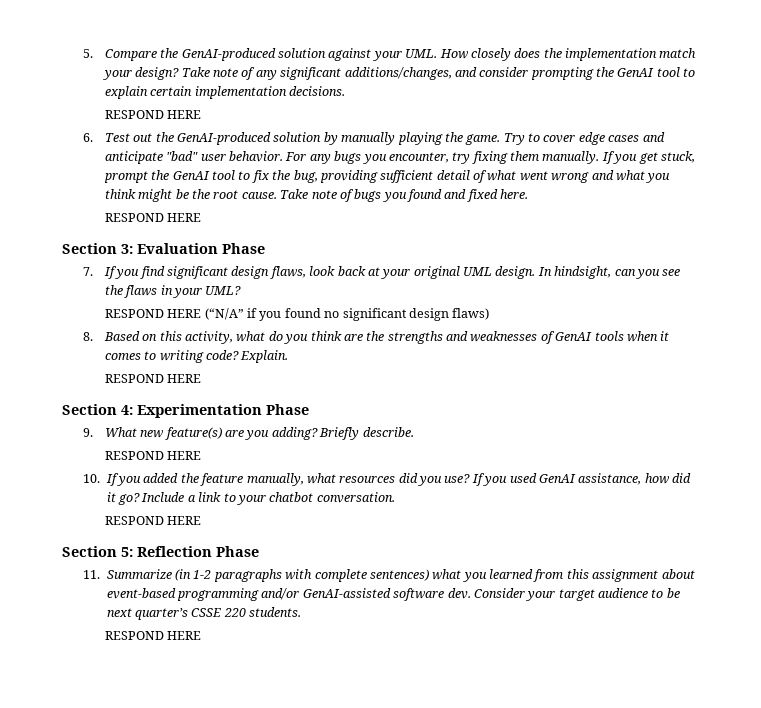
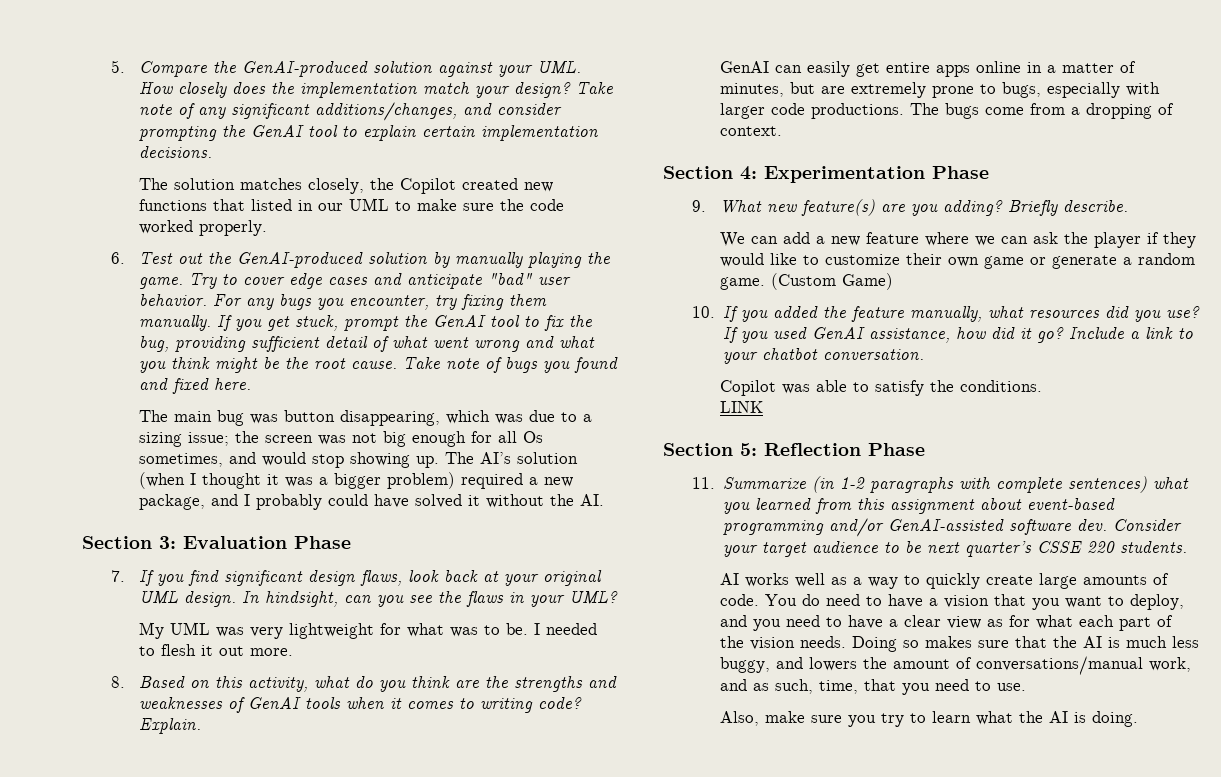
[104,110,202,119] RESPOND HERE -> [139,178,554,194] [139,198,565,211] [139,220,268,236] The solution matches closely, the Copilot created new functions that listed in our UML to make sure the code worked properly.
[104,213,202,222] RESPOND HERE -> [139,410,593,426] [139,431,544,447] [139,452,579,468] [139,472,574,489] [139,494,605,510] The main bug was button disappearing, which was due to a sizing issue; the screen was not big enough for all Os sometimes, and would stop showing up. The AI’s solution (when I thought it was a bigger problem) required a new package, and I probably could have solved it without the AI.
[104,308,490,321] RESPOND HERE (“N/A” if you found no significant design flaws) -> [139,622,598,639] [139,644,294,656] My UML was very lightweight for what was to be. I needed to flesh it out more.
[104,374,202,383] RESPOND HERE -> [720,61,1137,77] [720,82,1161,98] [720,103,1175,119] [720,126,783,136] GenAI can easily get entire apps online in a matter of minutes, but are extremely prone to bugs, especially with larger code productions. The bugs come from a dropping of context.
[104,451,202,460] RESPOND HERE -> [720,232,1197,248] [720,253,1196,269] [720,273,894,290] We can add a new feature where we can ask the player if they would like to customize their own game or generate a random game. (Custom Game)
[104,516,202,525] RESPOND HERE -> [720,380,1043,396] [720,401,764,413] Copilot was able to satisfy the conditions. // LINK
[104,631,202,640] RESPOND HERE -> [720,573,1170,589] [720,594,1185,610] [720,615,1174,631] [720,636,1200,652] [720,656,1192,675] [720,679,1027,695] [720,711,1139,727] AI works well as a way to quickly create large amounts of code. You do need to have a vision that you want to deploy, and you need to have a clear view as for what each part of the vision needs. Doing so makes sure that the AI is much less buggy, and lowers the amount of conversations/manual work, and as such, time, that you need to use. // Also, make sure you try to learn what the AI is doing.

